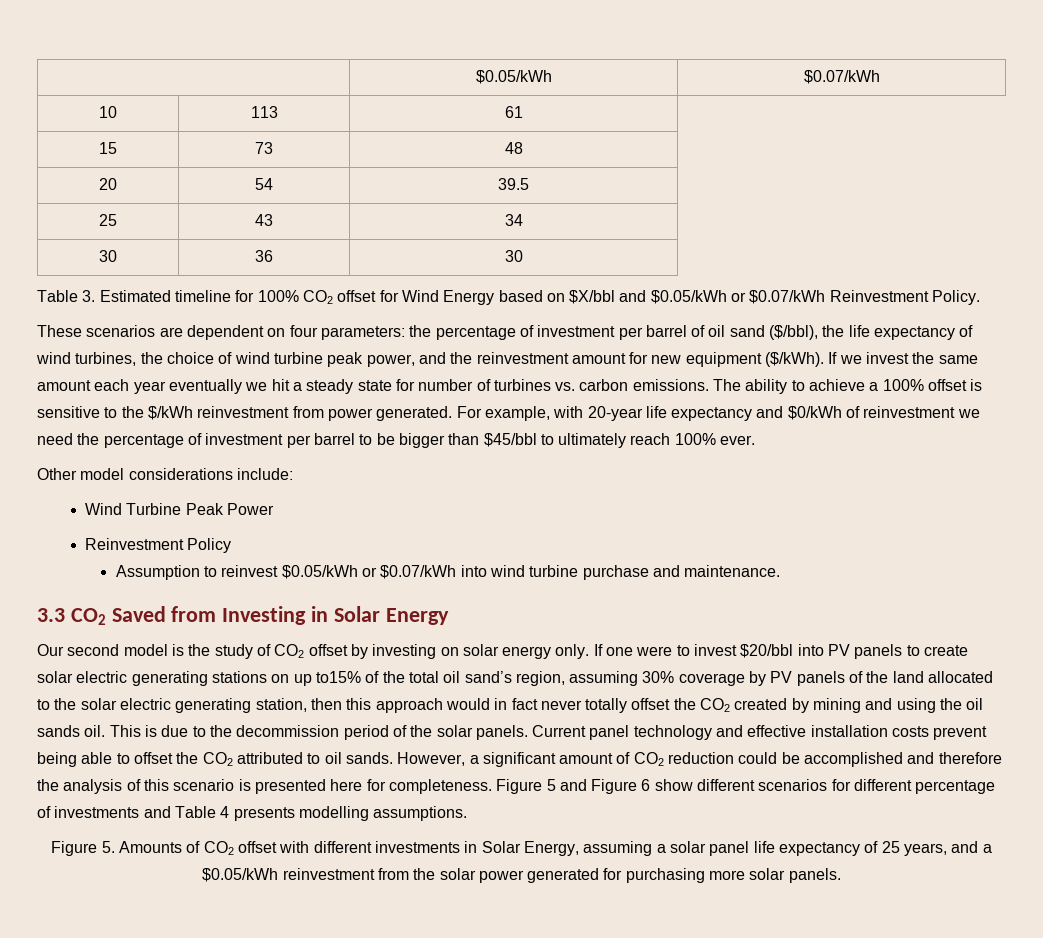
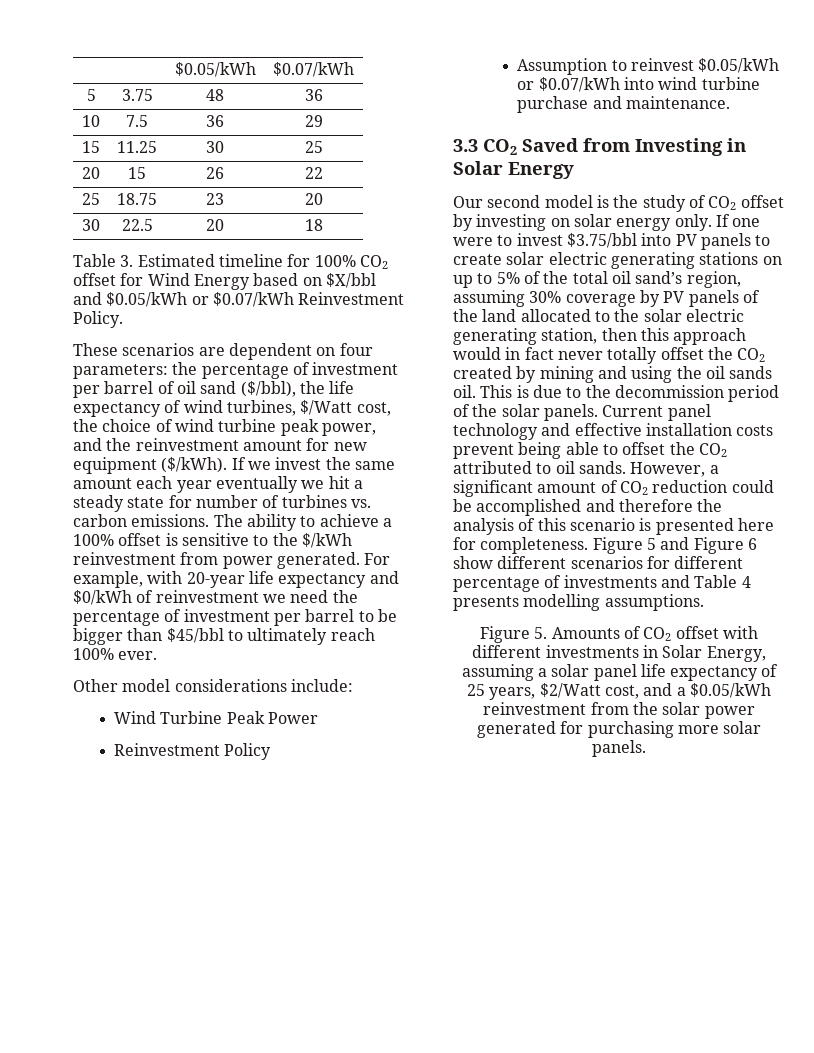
[99,106,117,118] [250,106,278,118] [504,106,523,118] [99,142,117,154] [255,142,273,154] [504,142,523,154] [99,178,117,190] [255,178,273,190] [497,178,529,190] [99,214,117,226] [255,214,273,226] [504,214,523,226] [99,250,117,262] [255,250,273,262] [504,250,523,262] 10 | 113 | 61 // 15 | 73 | 48 // 20 | 54 | 39.5 // 25 | 43 | 34 // 30 | 36 | 30 -> [86,89,96,101] [121,89,153,101] [206,89,224,101] [304,89,323,101] [82,115,100,127] [126,115,148,127] [206,115,224,127] [304,115,323,127] [82,141,100,153] [117,141,157,153] [206,141,224,153] [304,141,323,153] [82,167,100,179] [128,167,146,179] [206,167,224,179] [304,167,323,179] [82,193,100,205] [117,193,157,205] [206,193,224,205] [304,193,323,205] [82,219,100,231] [121,219,153,231] [206,219,224,231] [304,219,323,231] 5 | 3.75 | 48 | 36 // 10 | 7.5 | 36 | 29 // 15 | 11.25 | 30 | 25 // 20 | 15 | 26 | 22 // 25 | 18.75 | 23 | 20 // 30 | 22.5 | 20 | 18
(137, 359) none -> [300,400,391,416] $/Watt cost,
[740,644,794,658] $20/bbl -> [566,233,637,248] $3.75/bbl
[315,671,361,683] to15% -> [477,272,520,284] to 5%
(947, 849) none -> [539,683,639,699] $2/Watt cost,

